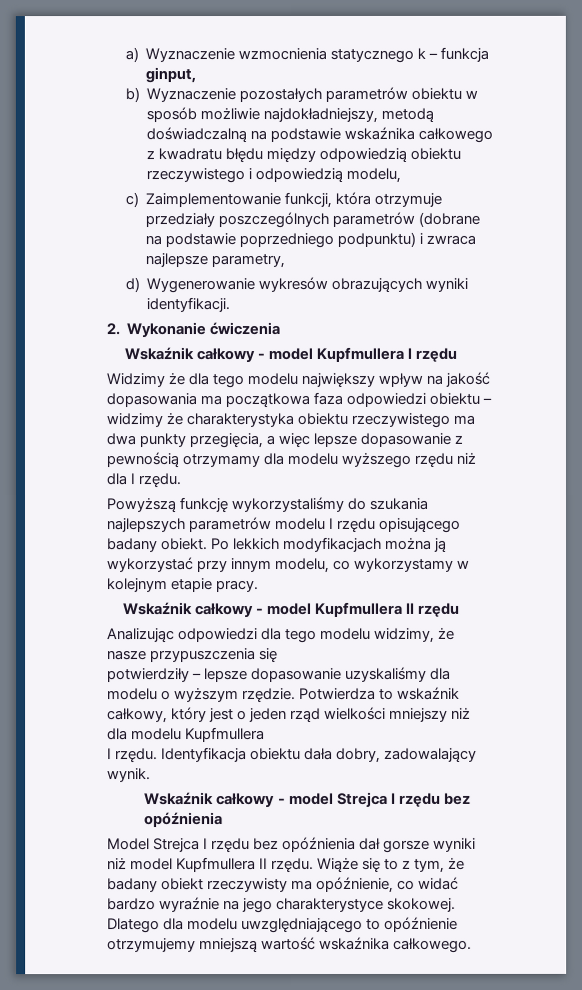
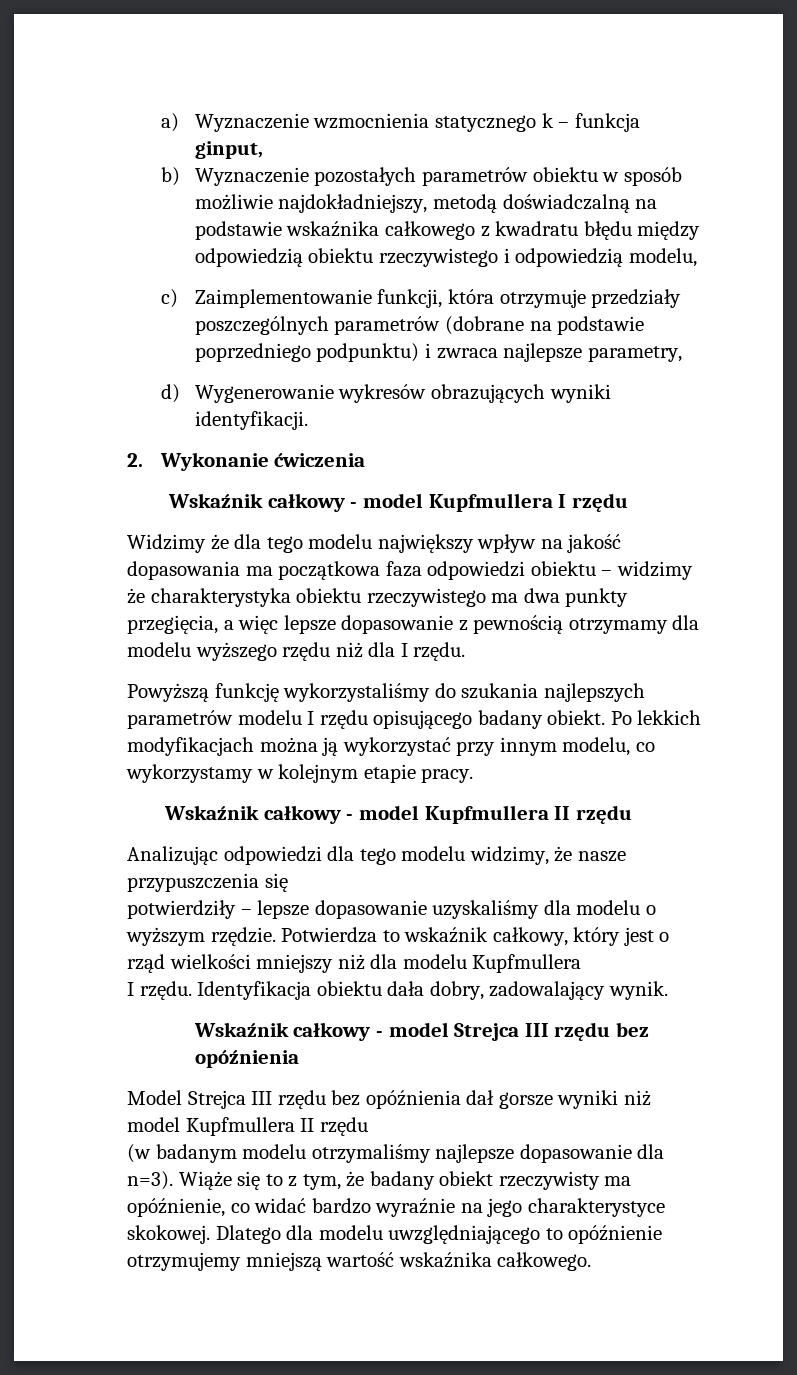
[249,708,288,723] jeden -> (670, 937) none
[390,792,396,804] I -> [524,1023,549,1037] III
[202,838,208,850] I -> [251,1091,273,1105] III
[271,857,315,874] rzędu. -> [319,1117,368,1136] [126,1144,665,1163] [126,1171,173,1190] rzędu // (w badanym modelu otrzymaliśmy najlepsze dopasowanie dla n=3).

